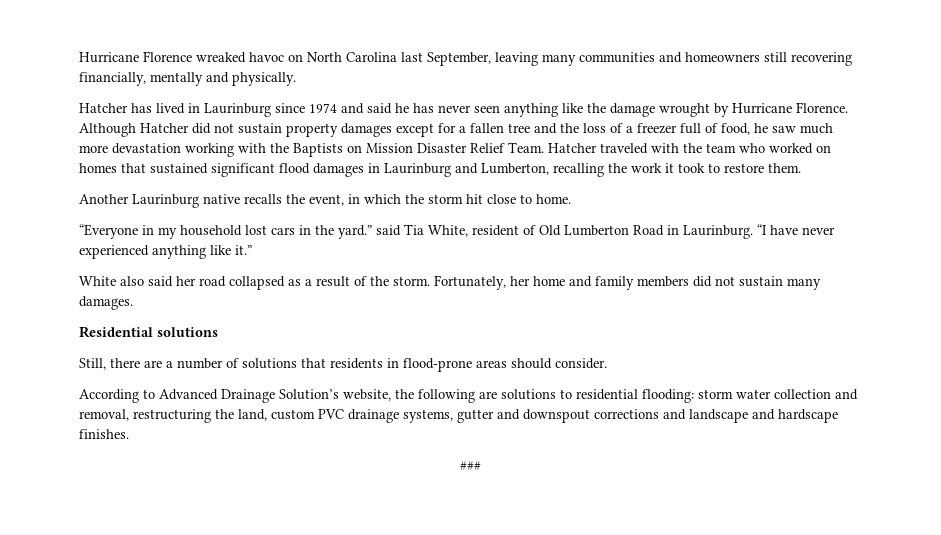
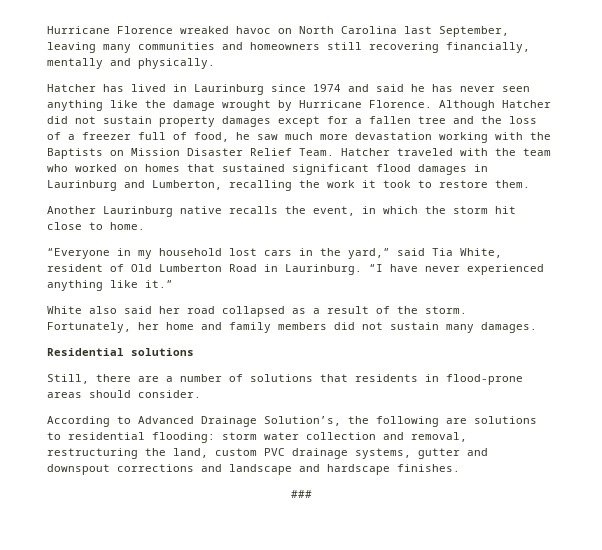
[338,225,372,239] yard.” -> [348,248,390,259] yard,”
[279,389,391,401] Solution’s website, -> [264,416,341,426] Solution’s,

